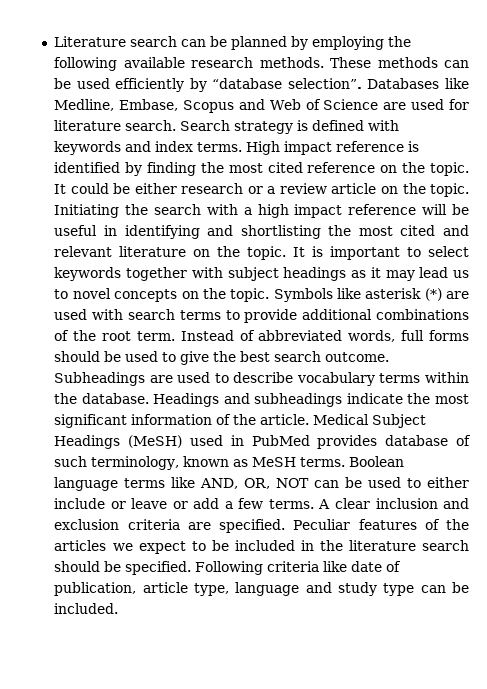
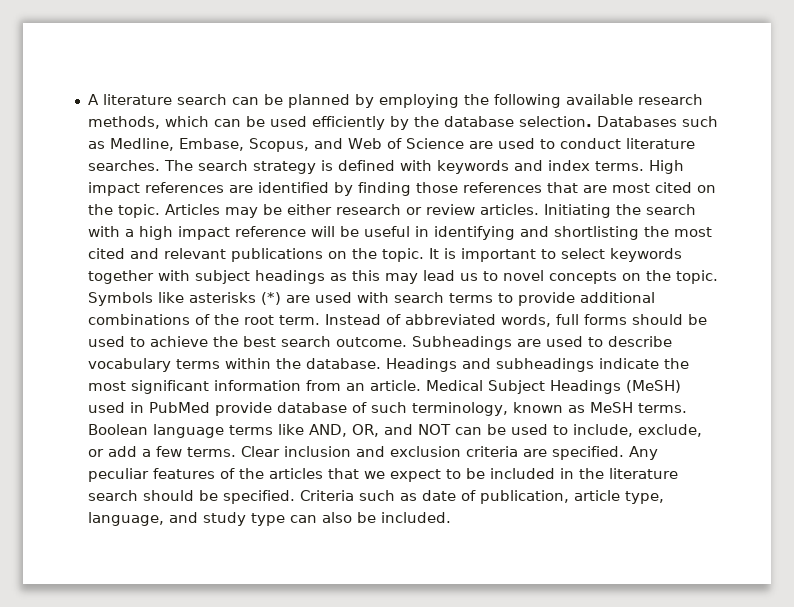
[54,36,127,47] Literature -> [88,94,173,105] A literature
[259,57,438,68] methods. These methods -> [88,116,210,129] methods, which
[212,78,469,89] “database selection”. Databases like -> [414,116,719,127] [88,141,106,149] the database selection. Databases such as
[183,100,235,113] Scopus -> [249,138,310,152] Scopus,
[448,99,469,110] [54,120,231,131] for literature search. Search -> [540,138,696,149] [88,160,249,171] to conduct literature searches. The search
[336,141,420,152] reference is -> [145,182,254,193] references are
[200,162,470,176] [54,183,109,194] the most cited reference on the topic. It could -> [416,182,717,193] [88,204,259,218] those references that are most cited on the topic. Articles may
[267,183,469,197] a review article on the topic. -> [426,204,540,215] review articles.
[119,246,187,257] literature -> [231,248,324,262] publications
[370,267,381,278] it -> [352,270,381,281] this
[365,288,422,299] asterisk -> [189,292,257,303] asterisks
[180,351,210,365] give -> [150,336,209,347] achieve
[216,414,257,425] of the -> [306,380,366,391] from an
[317,435,378,449] provides -> [215,402,273,416] provide
(271, 483) none -> [384,424,414,435] and
[426,477,469,488] [54,498,168,509] either include or leave -> [573,424,703,437] include, exclude,
[318,498,370,509] A clear -> [241,446,281,457] Clear
[293,519,351,530] Peculiar -> [629,446,659,460] [88,468,150,482] Any peculiar
(107, 545) none -> [328,468,360,479] that
[195,561,348,575] Following criteria like -> [300,490,418,501] Criteria such as
[235,582,300,596] language -> [88,512,165,526] language,
(446, 589) none -> [322,512,353,523] also

